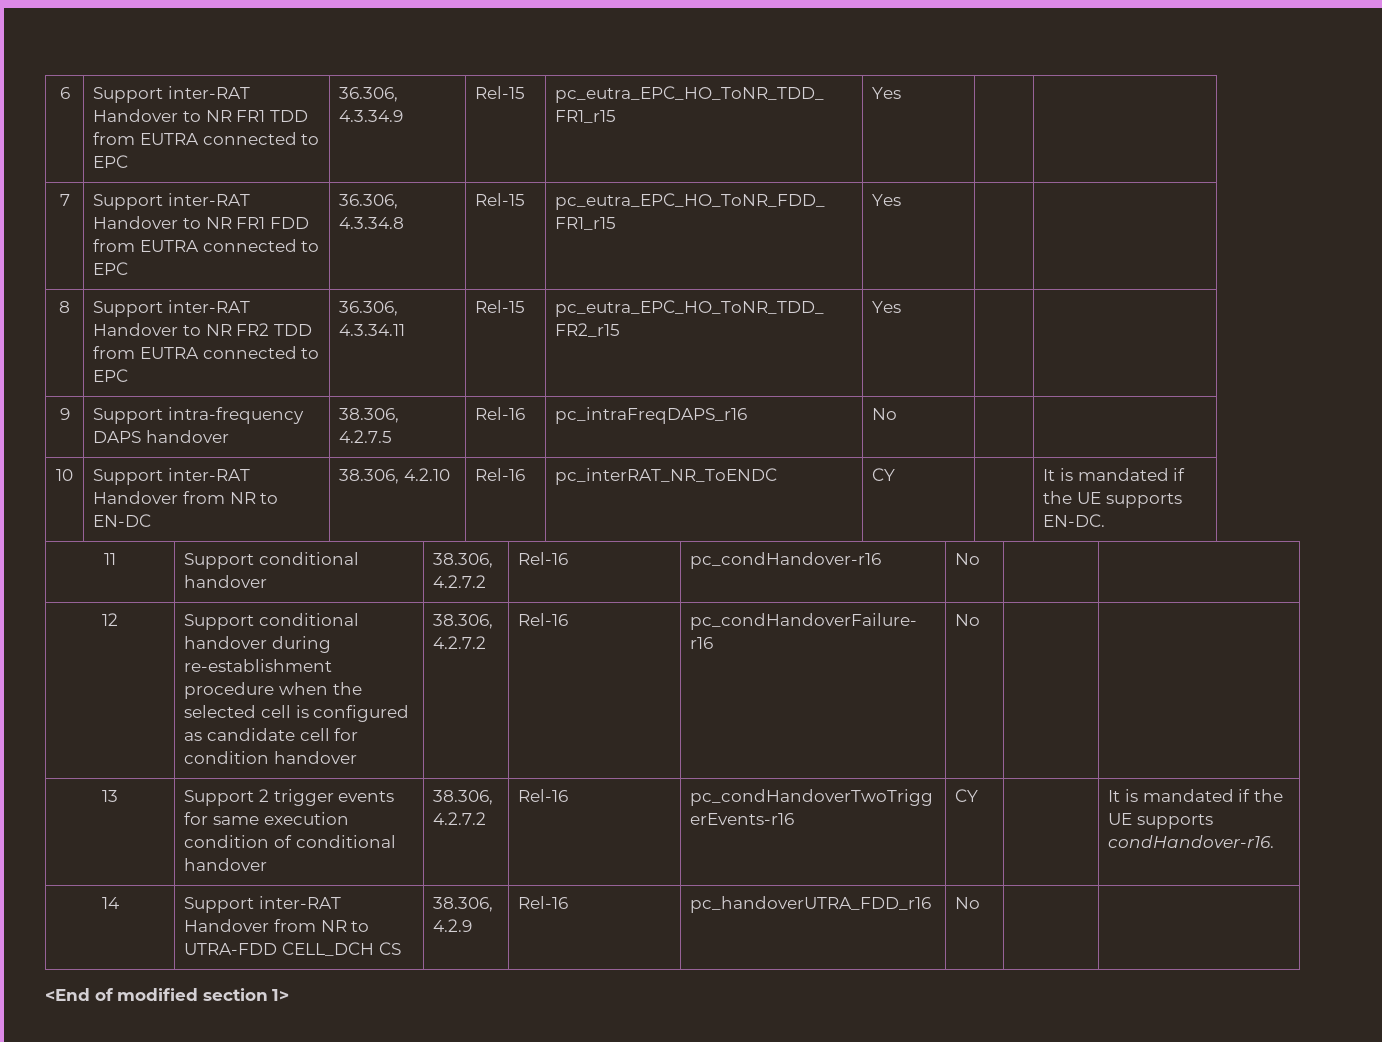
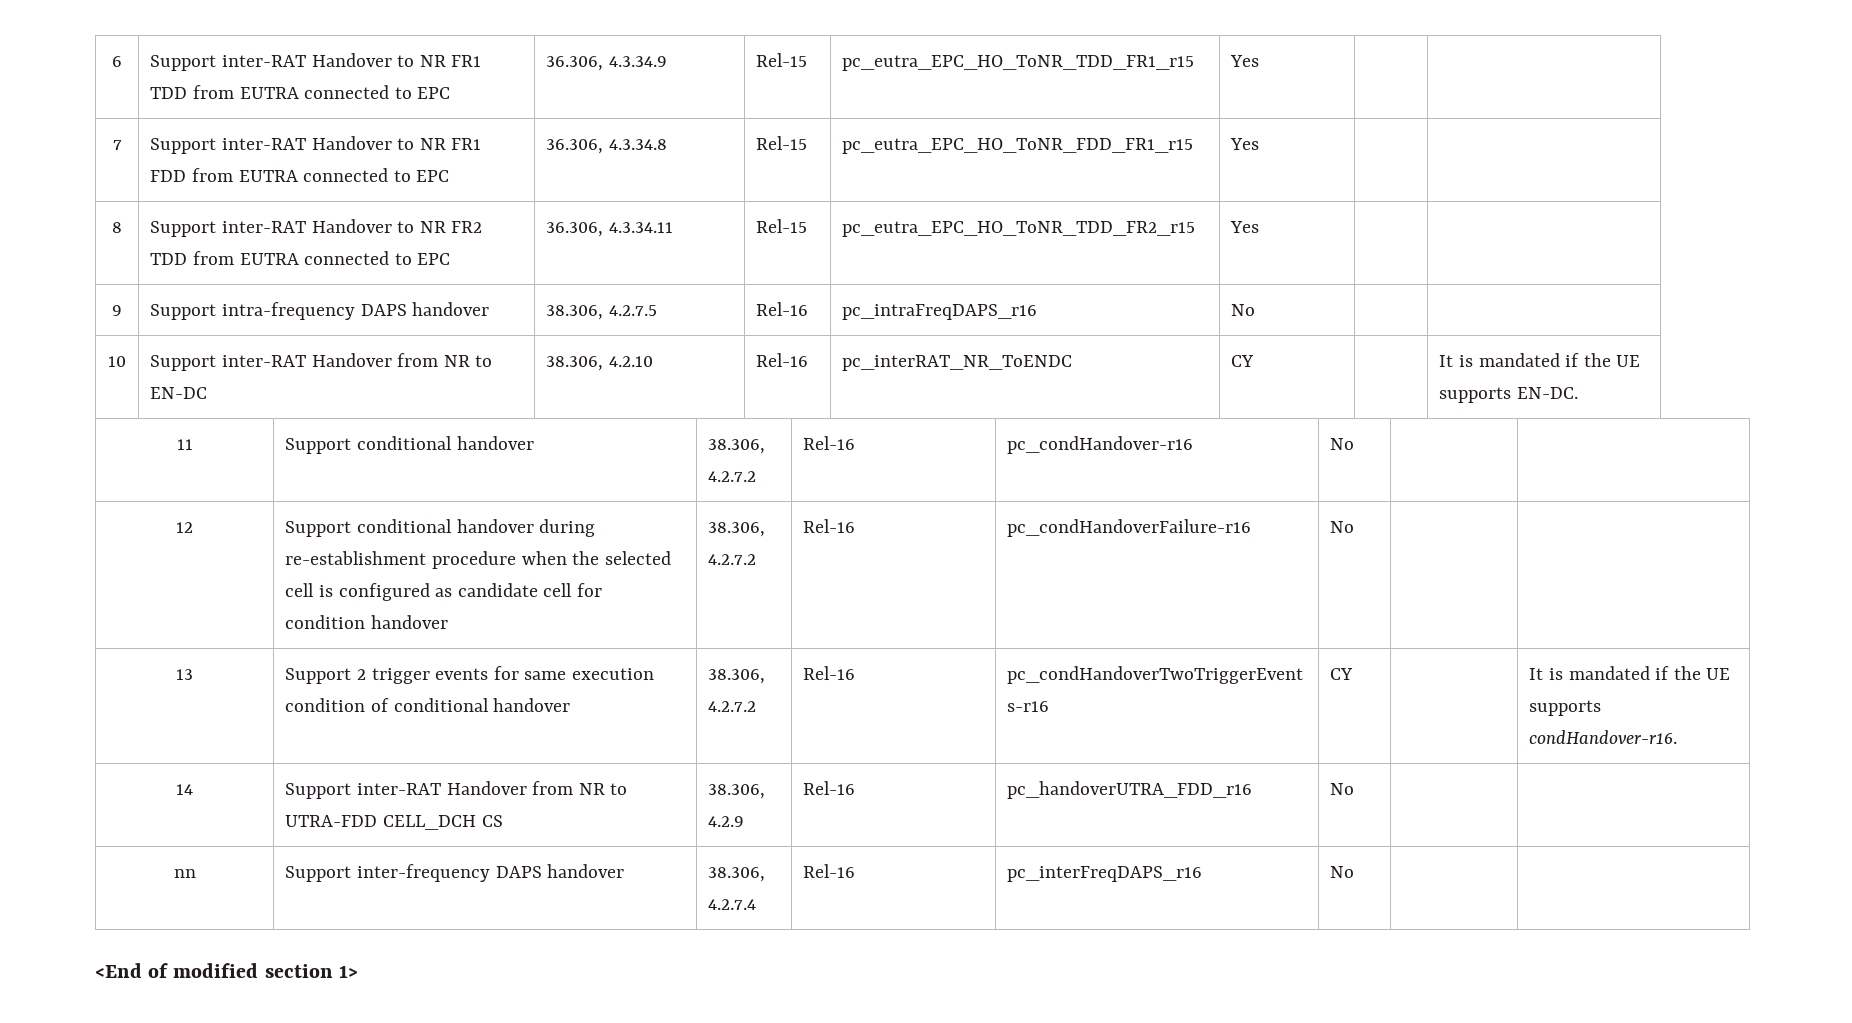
(981, 903) none -> [173,869,196,878] [285,864,625,882] [708,867,766,882] [708,899,757,910] [803,864,856,878] [1007,866,1203,882] [1330,866,1355,878] // nn | Support inter-frequency DAPS handover | 38.306, 4.2.7.4 | Rel-16 | pc_interFreqDAPS_r16 | No | |

